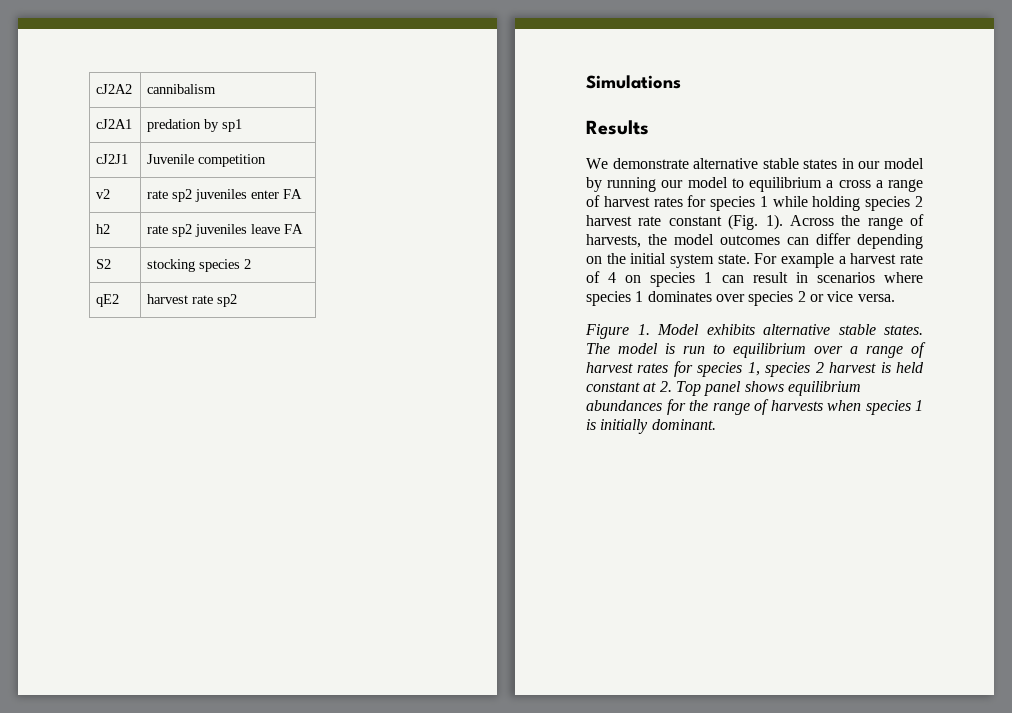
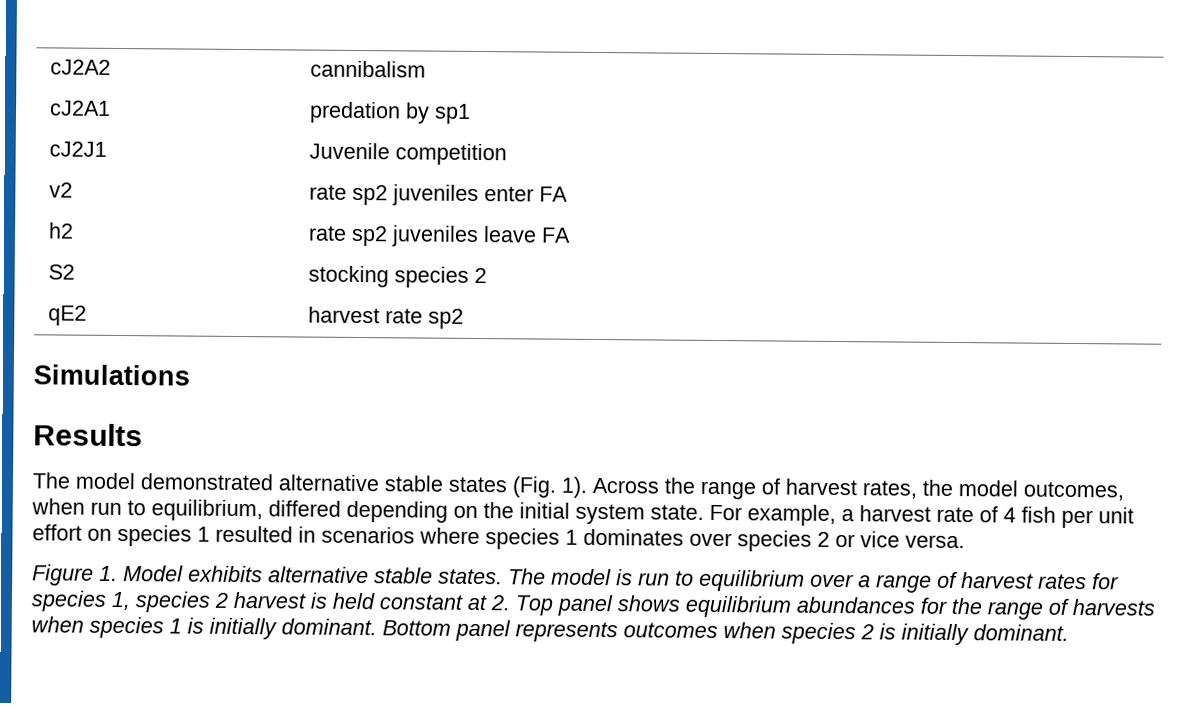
[586,158,924,169] [586,177,923,192] [586,195,923,211] [586,215,722,226] We demonstrate alternative stable states in our model by running our model to equilibrium a cross a range of harvest rates for species 1 while holding species 2 harvest rate constant -> [32,472,507,493] The model demonstrated alternative stable states
[586,233,851,248] harvests, the model outcomes can differ -> [785,478,1124,501] [31,498,341,522] harvest rates, the model outcomes, when run to equilibrium, differed
[781,253,834,268] example -> [747,504,836,527] example,
(617, 277) none -> [1021,506,1134,529] [32,524,82,541] fish per unit effort
[721,272,788,283] can result -> [215,525,293,543] resulted
(716, 424) none -> [382,619,1069,646] Bottom panel represents outcomes when species 2 is initially dominant.

